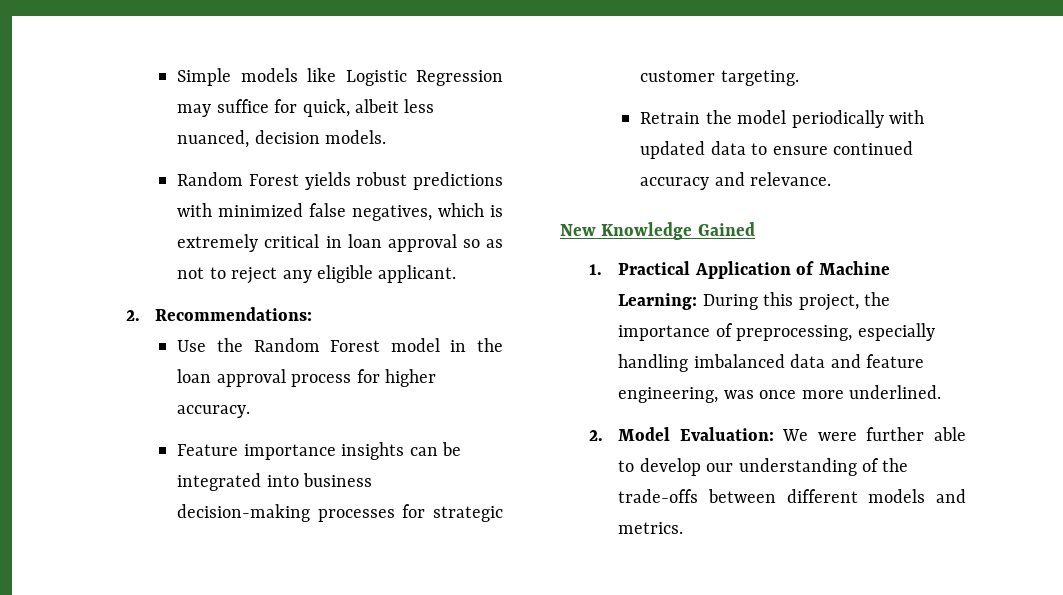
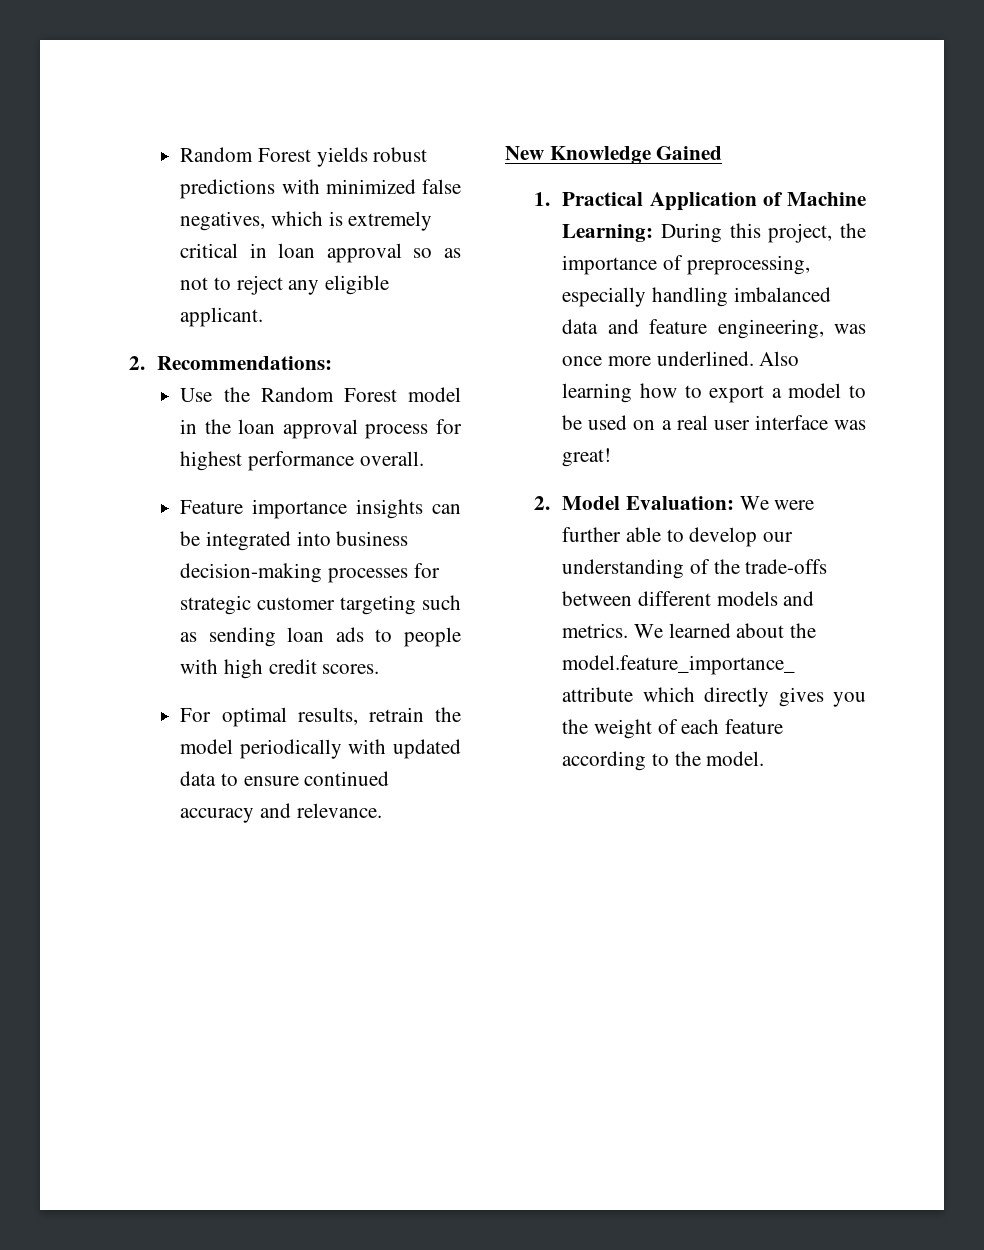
[177,68,503,86] [177,99,435,117] [177,130,387,148] Simple models like Logistic Regression may suffice for quick, albeit less nuanced, decision models. // -> (180, 154) none
[384,369,436,387] [177,405,251,418] higher accuracy. -> [180,451,424,471] highest performance overall.
[720,70,799,86] [640,112,701,124] targeting. // Retrain -> [340,595,462,615] [180,627,461,647] [180,659,380,679] [180,707,424,727] targeting such as sending loan ads to people with high credit scores. // For optimal results, retrain
(941, 392) none -> [759,351,800,366] [562,383,867,403] [562,415,866,430] [562,448,612,467] Also learning how to export a model to be used on a real user interface was great!
(684, 528) none -> [633,623,816,638] [562,655,796,675] [562,687,866,707] [562,719,783,739] [562,751,765,771] We learned about the model.feature_importance_ attribute which directly gives you the weight of each feature according to the model.

